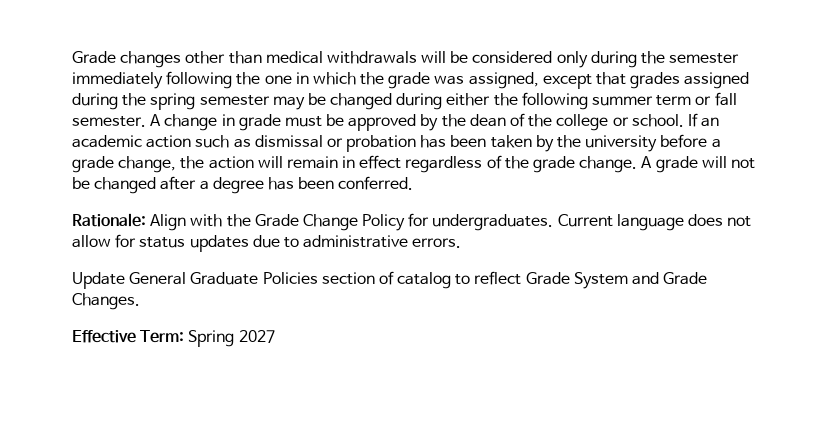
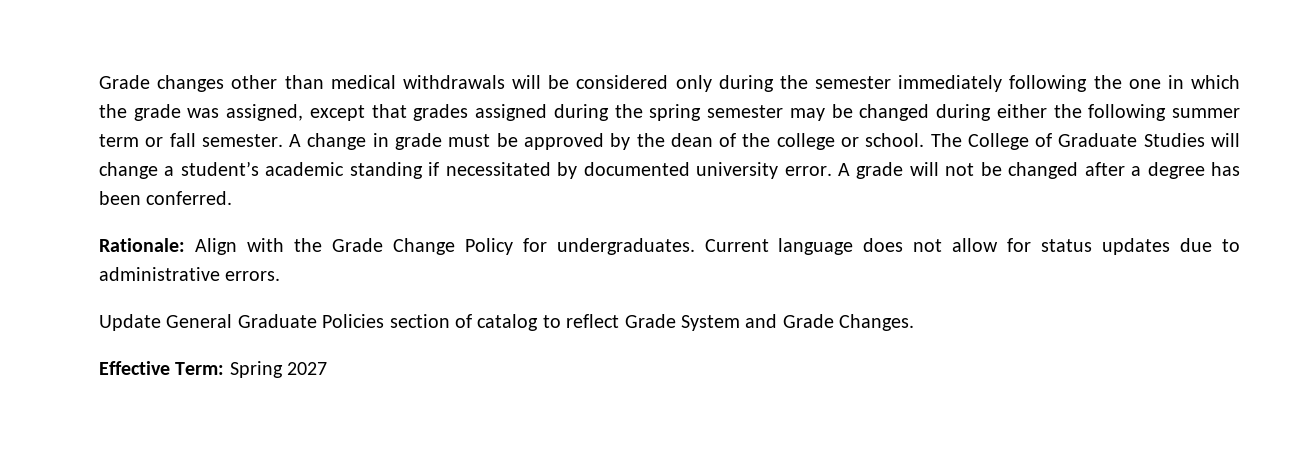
[687,113,720,127] [72,134,721,152] [72,155,638,173] If an academic action such as dismissal or probation has been taken by the university before a grade change, the action will remain in effect regardless of the grade change. -> [930,133,1240,150] [99,161,832,179] The College of Graduate Studies will change a student’s academic standing if necessitated by documented university error.

